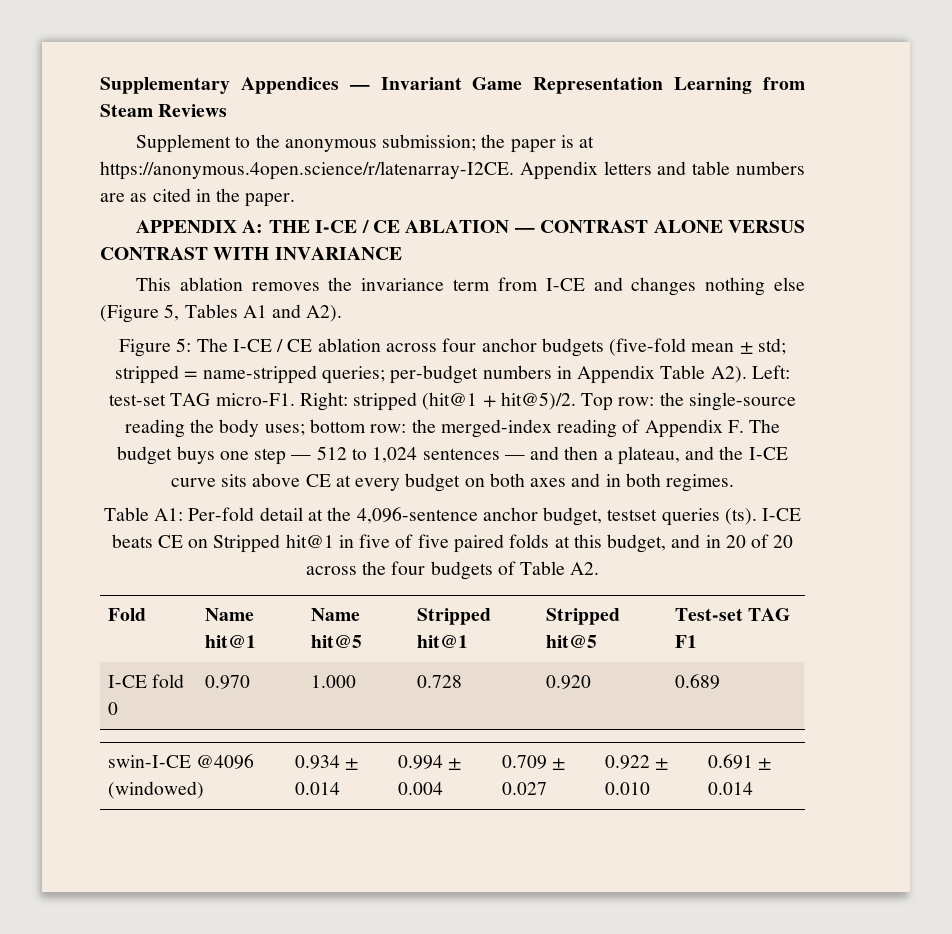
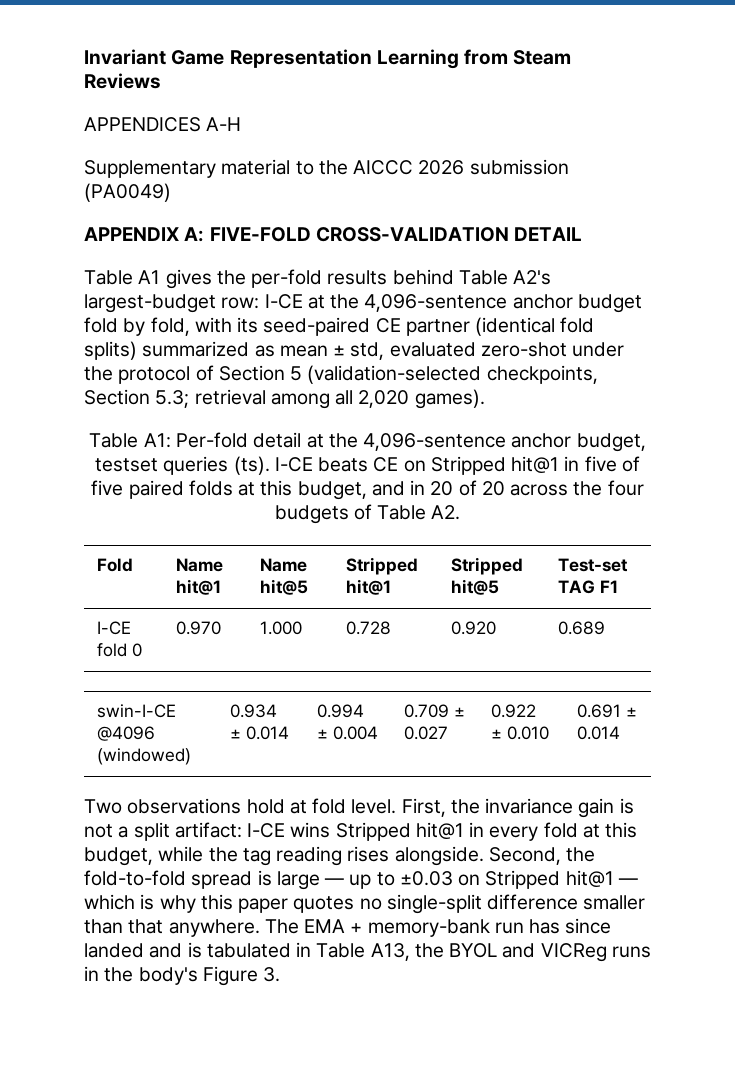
[100,77,370,94] Supplementary Appendices — -> (84, 57) none
[135,134,595,153] [100,161,805,180] [100,188,296,207] [135,220,805,233] [100,247,402,260] [135,277,805,296] [100,304,343,323] [119,338,786,357] [115,365,790,384] [109,392,796,411] [124,419,781,438] [117,446,788,465] [170,473,735,492] Supplement to the anonymous submission; the paper is at https://anonymous.4open.science/r/latenarray-I2CE. Appendix letters and table numbers are as cited in the paper. // APPENDIX A: THE I-CE / CE ABLATION — CONTRAST ALONE VERSUS CONTRAST WITH INVARIANCE // This ablation removes the invariance term from I-CE and changes nothing else (Figure 5, Tables A1 and A2). // Figure 5: The I-CE / CE ablation across four anchor budgets (five-fold mean ± std; stripped = name-stripped queries; per-budget numbers in Appendix Table A2). Left: test-set TAG micro-F1. Right: stripped (hit@1 + hit@5)/2. Top row: the single-source reading the body uses; bottom row: the merged-index reading of Appendix F. The budget buys one step — 512 to 1,024 sentences — and then a plateau, and the I-CE curve sits above CE at every budget on both axes and in both regimes. -> [84,117,242,132] [84,159,569,178] [84,183,171,202] [84,227,583,242] [84,269,552,289] [84,294,642,313] [84,317,595,336] [84,341,625,360] [84,365,598,384] [84,389,485,409] APPENDICES A-H // Supplementary material to the AICCC 2026 submission (PA0049) // APPENDIX A: FIVE-FOLD CROSS-VALIDATION DETAIL // Table A1 gives the per-fold results behind Table A2's largest-budget row: I-CE at the 4,096-sentence anchor budget fold by fold, with its seed-paired CE partner (identical fold splits) summarized as mean ± std, evaluated zero-shot under the protocol of Section 5 (validation-selected checkpoints, Section 5.3; retrieval among all 2,020 games).
(753, 788) none -> [84,798,634,818] [84,822,638,841] [84,846,596,866] [84,870,638,890] [84,894,646,914] [84,918,612,937] [84,942,651,962] [84,966,281,986] // Two observations hold at fold level. First, the invariance gain is not a split artifact: I-CE wins Stripped hit@1 in every fold at this budget, while the tag reading rises alongside. Second, the fold-to-fold spread is large — up to ±0.03 on Stripped hit@1 — which is why this paper quotes no single-split difference smaller than that anywhere. The EMA + memory-bank run has since landed and is tabulated in Table A13, the BYOL and VICReg runs in the body's Figure 3.

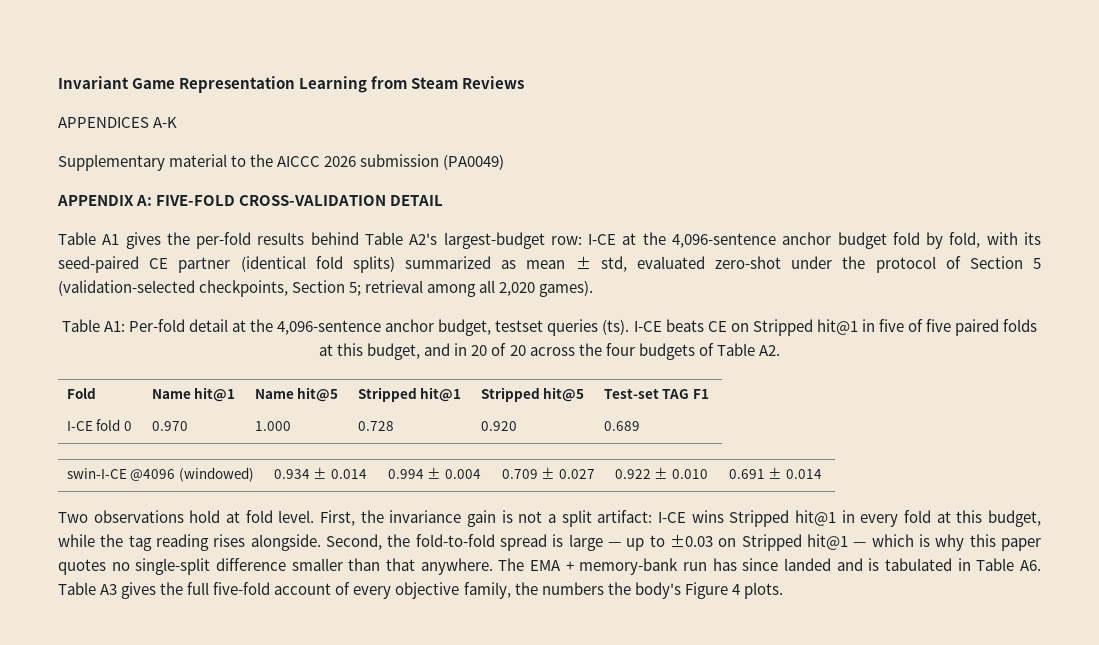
[206,117,242,131] A-H -> [153,117,178,128] A-K
[155,390,190,408] 5.3; -> [349,282,362,296] 5;
[370,943,651,962] [84,966,99,981] A13, the BYOL and VICReg runs in -> [1019,560,1041,571] [58,582,604,599] A6. Table A3 gives the full five-fold account of every objective family, the numbers
[263,967,281,982] 3. -> [731,582,783,599] 4 plots.

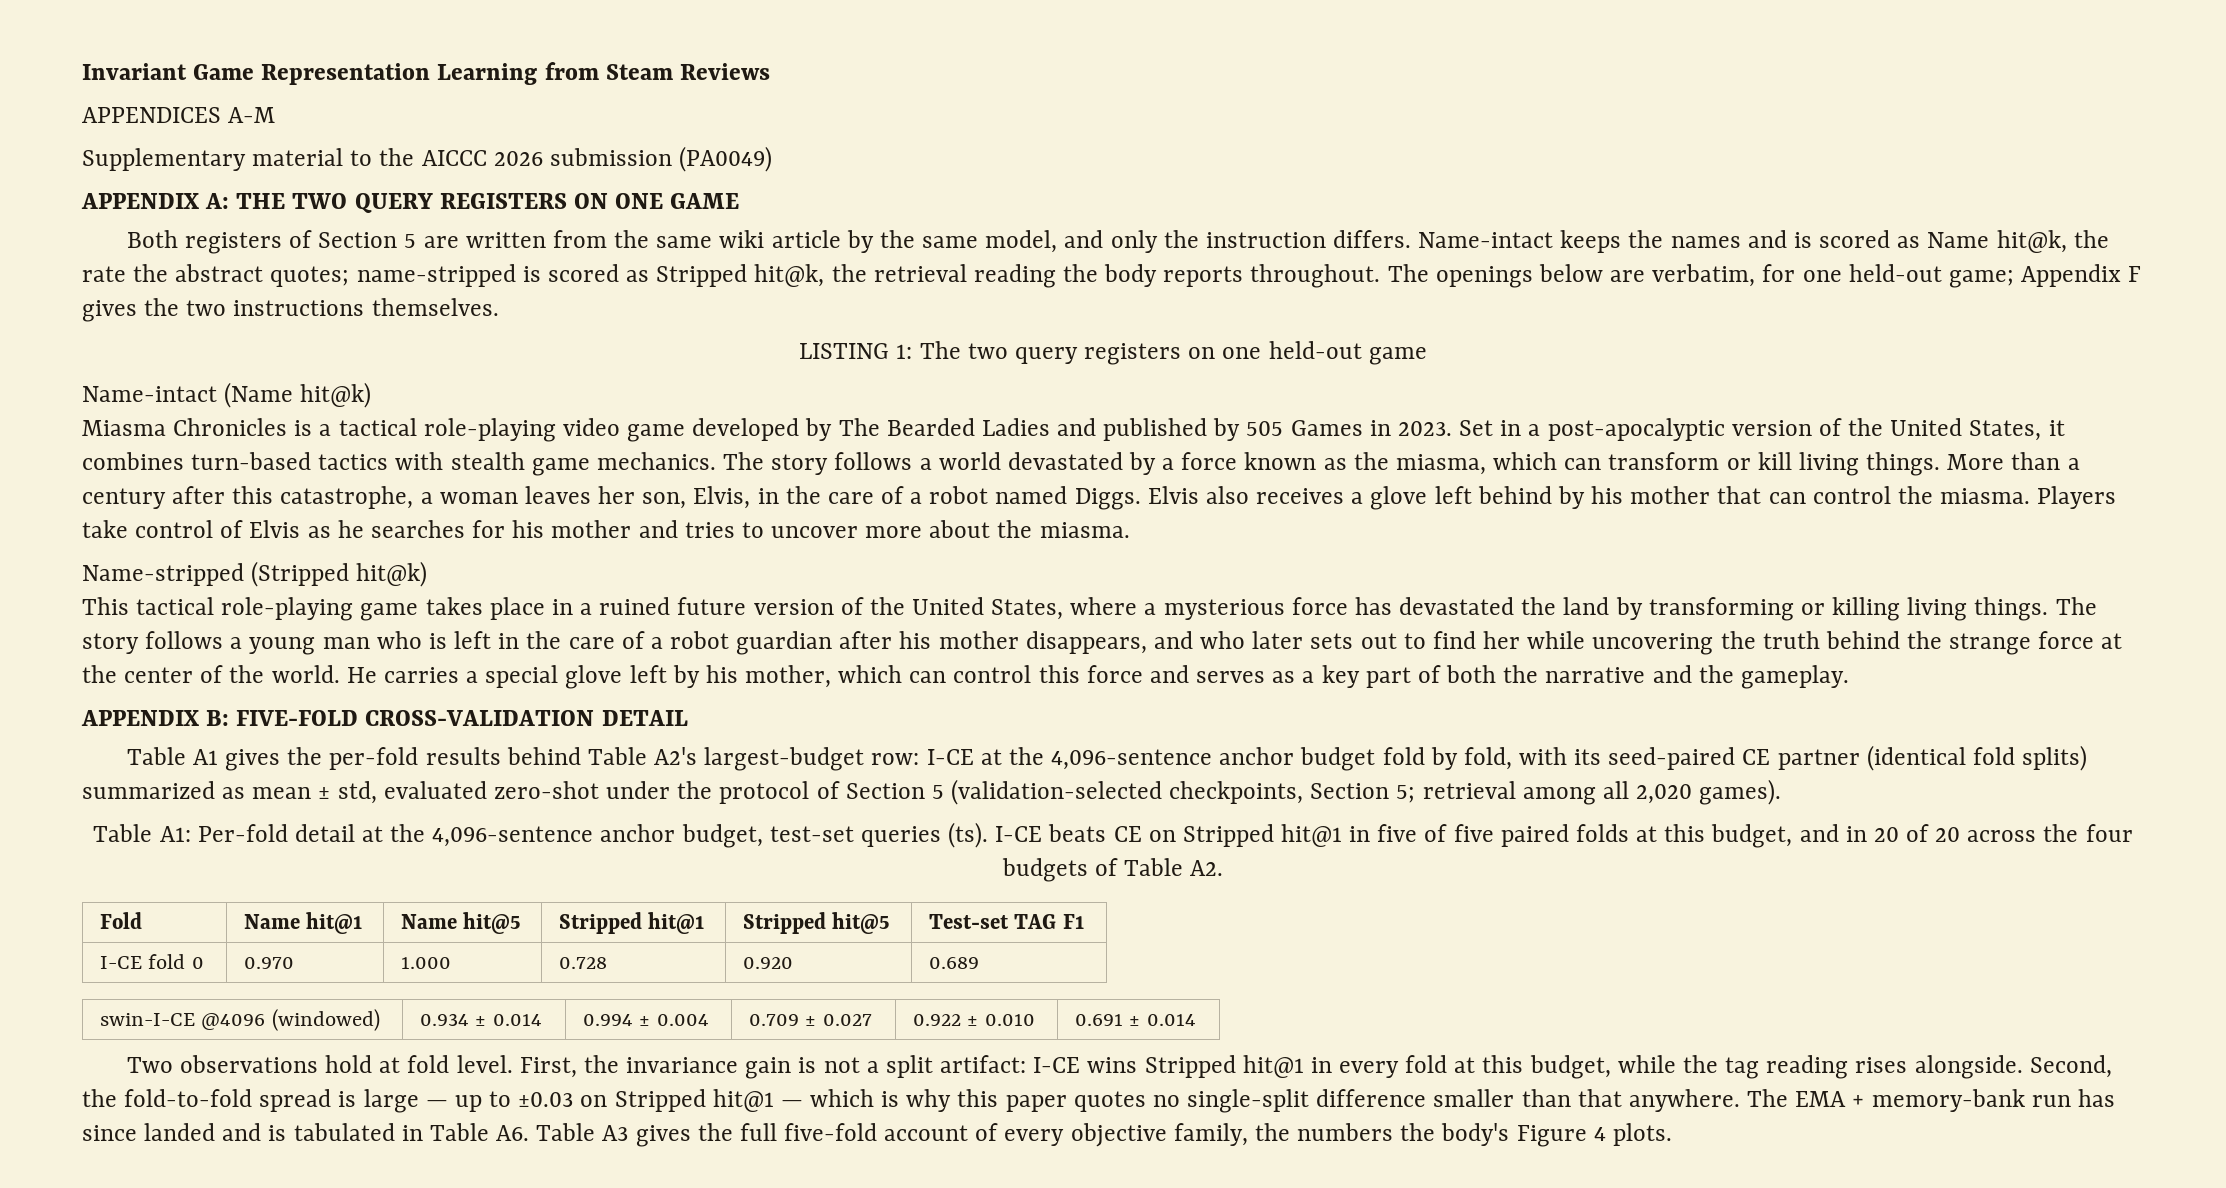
[153,117,178,128] A-K -> [228,107,276,123] A-M
(153, 200) none -> [236,193,740,213] [126,230,2109,254] [82,264,2142,288] [82,298,499,322] [799,341,1427,365] [82,382,372,408] [82,418,2065,442] [82,452,2080,476] [82,486,2117,510] [82,520,1130,538] [82,561,428,587] [82,597,2097,621] [82,631,2123,655] [82,665,1849,689] [81,710,230,726] THE TWO QUERY REGISTERS ON ONE GAME // Both registers of Section 5 are written from the same wiki article by the same model, and only the instruction differs. Name-intact keeps the names and is scored as Name hit@k, the rate the abstract quotes; name-stripped is scored as Stripped hit@k, the retrieval reading the body reports throughout. The openings below are verbatim, for one held-out game; Appendix F gives the two instructions themselves. // LISTING 1: The two query registers on one held-out game // Name-intact (Name hit@k) // Miasma Chronicles is a tactical role-playing video game developed by The Bearded Ladies and published by 505 Games in 2023. Set in a post-apocalyptic version of the United States, it combines turn-based tactics with stealth game mechanics. The story follows a world devastated by a force known as the miasma, which can transform or kill living things. More than a century after this catastrophe, a woman leaves her son, Elvis, in the care of a robot named Diggs. Elvis also receives a glove left behind by his mother that can control the miasma. Players take control of Elvis as he searches for his mother and tries to uncover more about the miasma. // Name-stripped (Stripped hit@k) // This tactical role-playing game takes place in a ruined future version of the United States, where a mysterious force has devastated the land by transforming or killing living things. The story follows a young man who is left in the care of a robot guardian after his mother disappears, and who later sets out to find her while uncovering the truth behind the strange force at the center of the world. He carries a special glove left by his mother, which can control this force and serves as a key part of both the narrative and the gameplay. // APPENDIX B:
[495,320,544,332] testset -> [769,826,854,842] test-set

